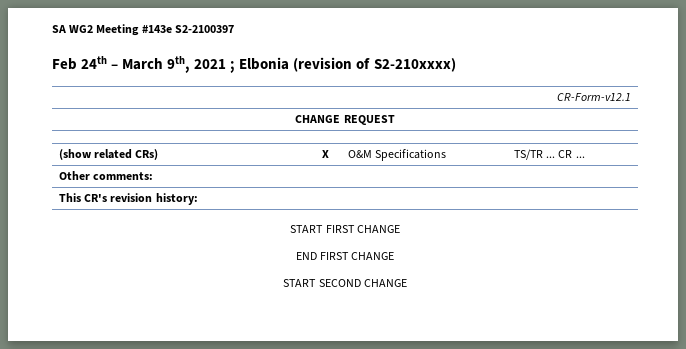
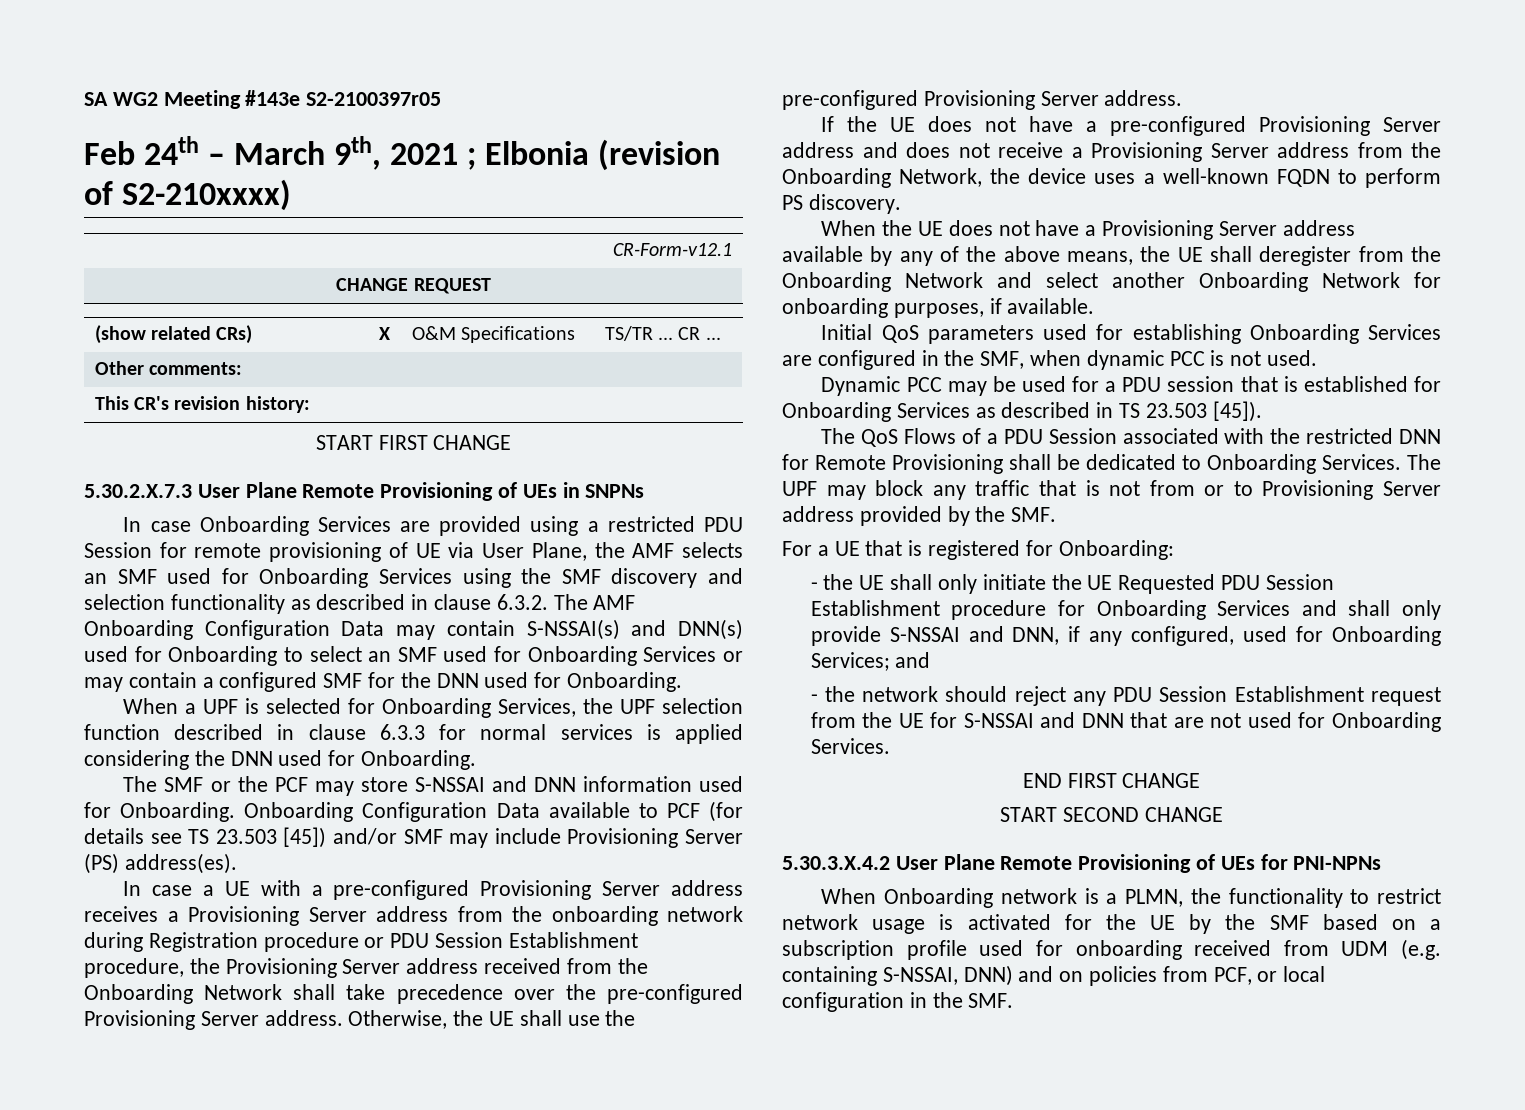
[174,25,234,33] S2-2100397 -> [306,92,442,106] S2-2100397r05
(400, 229) none -> [84,482,645,501] [123,516,743,536] [84,542,744,562] [84,568,744,588] [84,594,636,614] [84,619,743,640] [84,646,743,666] [84,672,683,692] [123,698,743,718] [84,724,743,744] [84,750,477,770] [123,776,743,796] [84,801,743,822] [84,827,743,848] [84,853,237,874] [123,880,743,900] [84,906,743,926] [84,932,638,952] [84,958,648,978] [84,984,744,1004] [84,1010,636,1030] [782,90,1183,110] [821,116,1441,136] [782,142,1441,162] [782,168,1441,188] [782,194,901,214] [821,220,1355,240] [782,246,1441,266] [782,272,1441,292] [782,298,1095,318] [821,324,1441,344] [782,350,1318,370] [821,376,1441,396] [782,401,1262,422] [821,428,1441,447] [782,454,1441,474] [782,480,1441,500] [782,506,1057,526] [782,540,1174,560] [810,574,1334,594] [810,600,1441,620] [810,626,1441,646] [810,652,931,671] [810,686,1441,706] [810,712,1441,732] [810,738,890,754] // 5.30.2.X.7.3 User Plane Remote Provisioning of UEs in SNPNs // In case Onboarding Services are provided using a restricted PDU Session for remote provisioning of UE via User Plane, the AMF selects an SMF used for Onboarding Services using the SMF discovery and selection functionality as described in clause 6.3.2. The AMF Onboarding Configuration Data may contain S-NSSAI(s) and DNN(s) used for Onboarding to select an SMF used for Onboarding Services or may contain a configured SMF for the DNN used for Onboarding. // When a UPF is selected for Onboarding Services, the UPF selection function described in clause 6.3.3 for normal services is applied considering the DNN used for Onboarding. // The SMF or the PCF may store S-NSSAI and DNN information used for Onboarding. Onboarding Configuration Data available to PCF (for details see TS 23.503 [45]) and/or SMF may include Provisioning Server (PS) address(es). // In case a UE with a pre-configured Provisioning Server address receives a Provisioning Server address from the onboarding network during Registration procedure or PDU Session Establishment procedure, the Provisioning Server address received from the Onboarding Network shall take precedence over the pre-configured Provisioning Server address. Otherwise, the UE shall use the pre-configured Provisioning Server address. // If the UE does not have a pre-configured Provisioning Server address and does not receive a Provisioning Server address from the Onboarding Network, the device uses a well-known FQDN to perform PS discovery. // When the UE does not have a Provisioning Server address available by any of the above means, the UE shall deregister from the Onboarding Network and select another Onboarding Network for onboarding purposes, if available. // Initial QoS parameters used for establishing Onboarding Services are configured in the SMF, when dynamic PCC is not used. // Dynamic PCC may be used for a PDU session that is established for Onboarding Services as described in TS 23.503 [45]). // The QoS Flows of a PDU Session associated with the restricted DNN for Remote Provisioning shall be dedicated to Onboarding Services. The UPF may block any traffic that is not from or to Provisioning Server address provided by the SMF. // For a UE that is registered for Onboarding: // - the UE shall only initiate the UE Requested PDU Session Establishment procedure for Onboarding Services and shall only provide S-NSSAI and DNN, if any configured, used for Onboarding Services; and // - the network should reject any PDU Session Establishment request from the UE for S-NSSAI and DNN that are not used for Onboarding Services.
(407, 283) none -> [782,854,1382,873] [821,888,1441,908] [782,914,1441,934] [782,939,1441,960] [782,965,1326,986] [782,992,1014,1012] // 5.30.3.X.4.2 User Plane Remote Provisioning of UEs for PNI-NPNs // When Onboarding network is a PLMN, the functionality to restrict network usage is activated for the UE by the SMF based on a subscription profile used for onboarding received from UDM (e.g. containing S-NSSAI, DNN) and on policies from PCF, or local configuration in the SMF.

